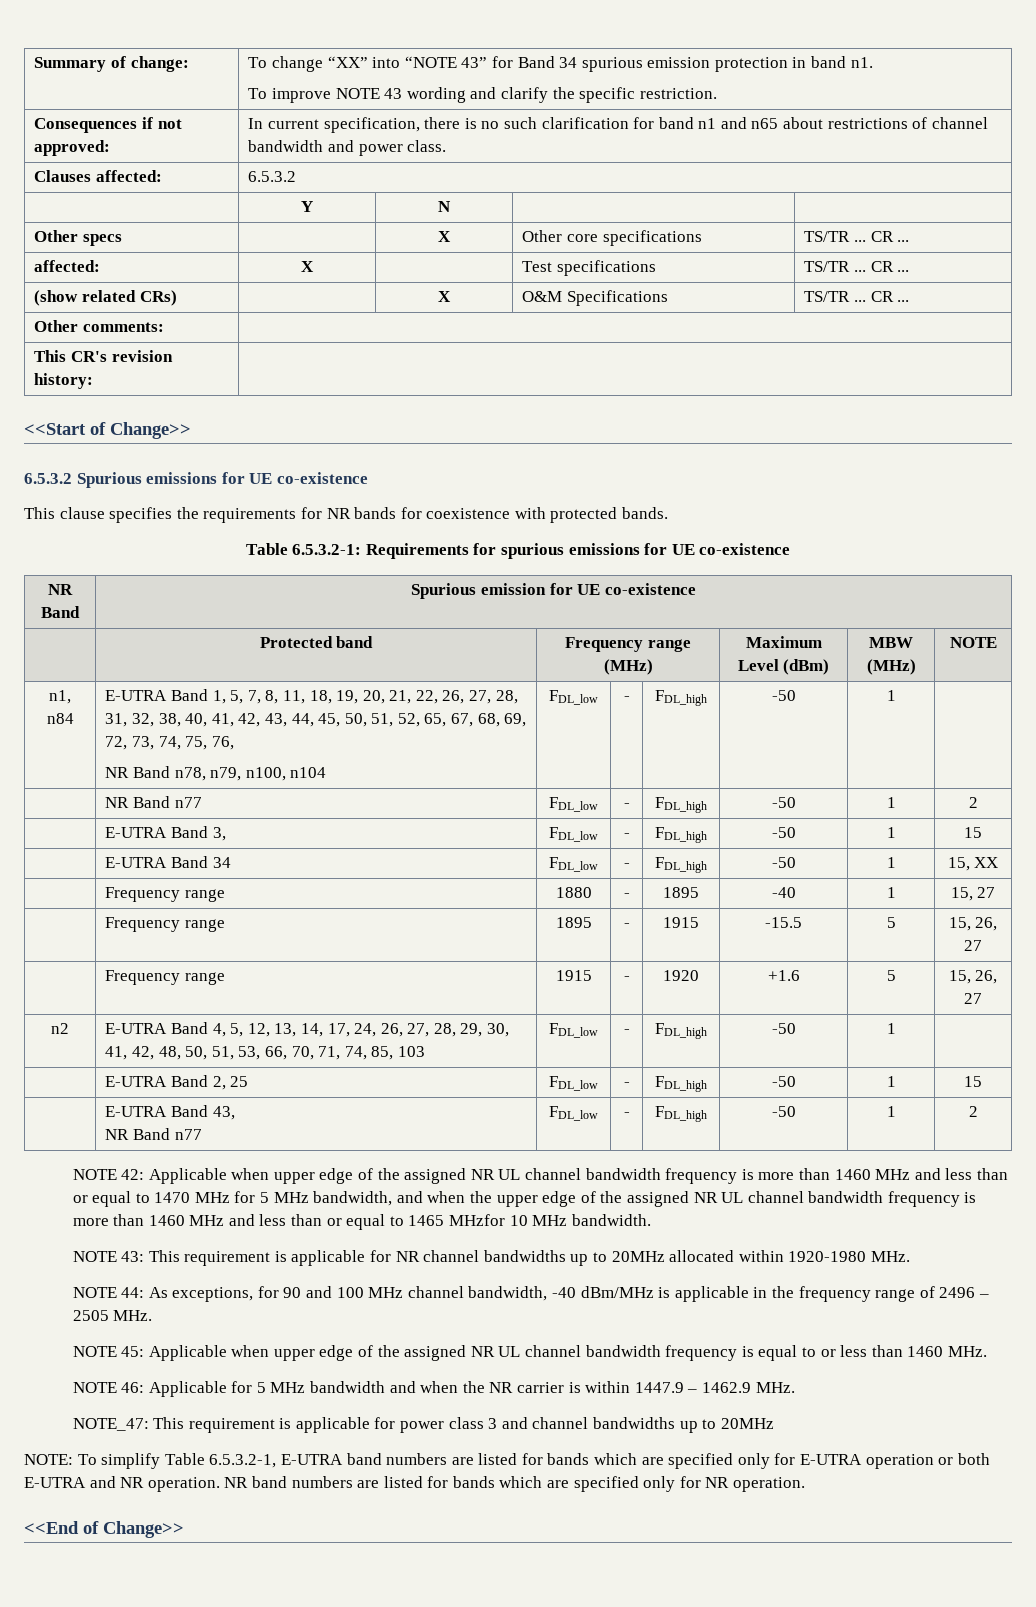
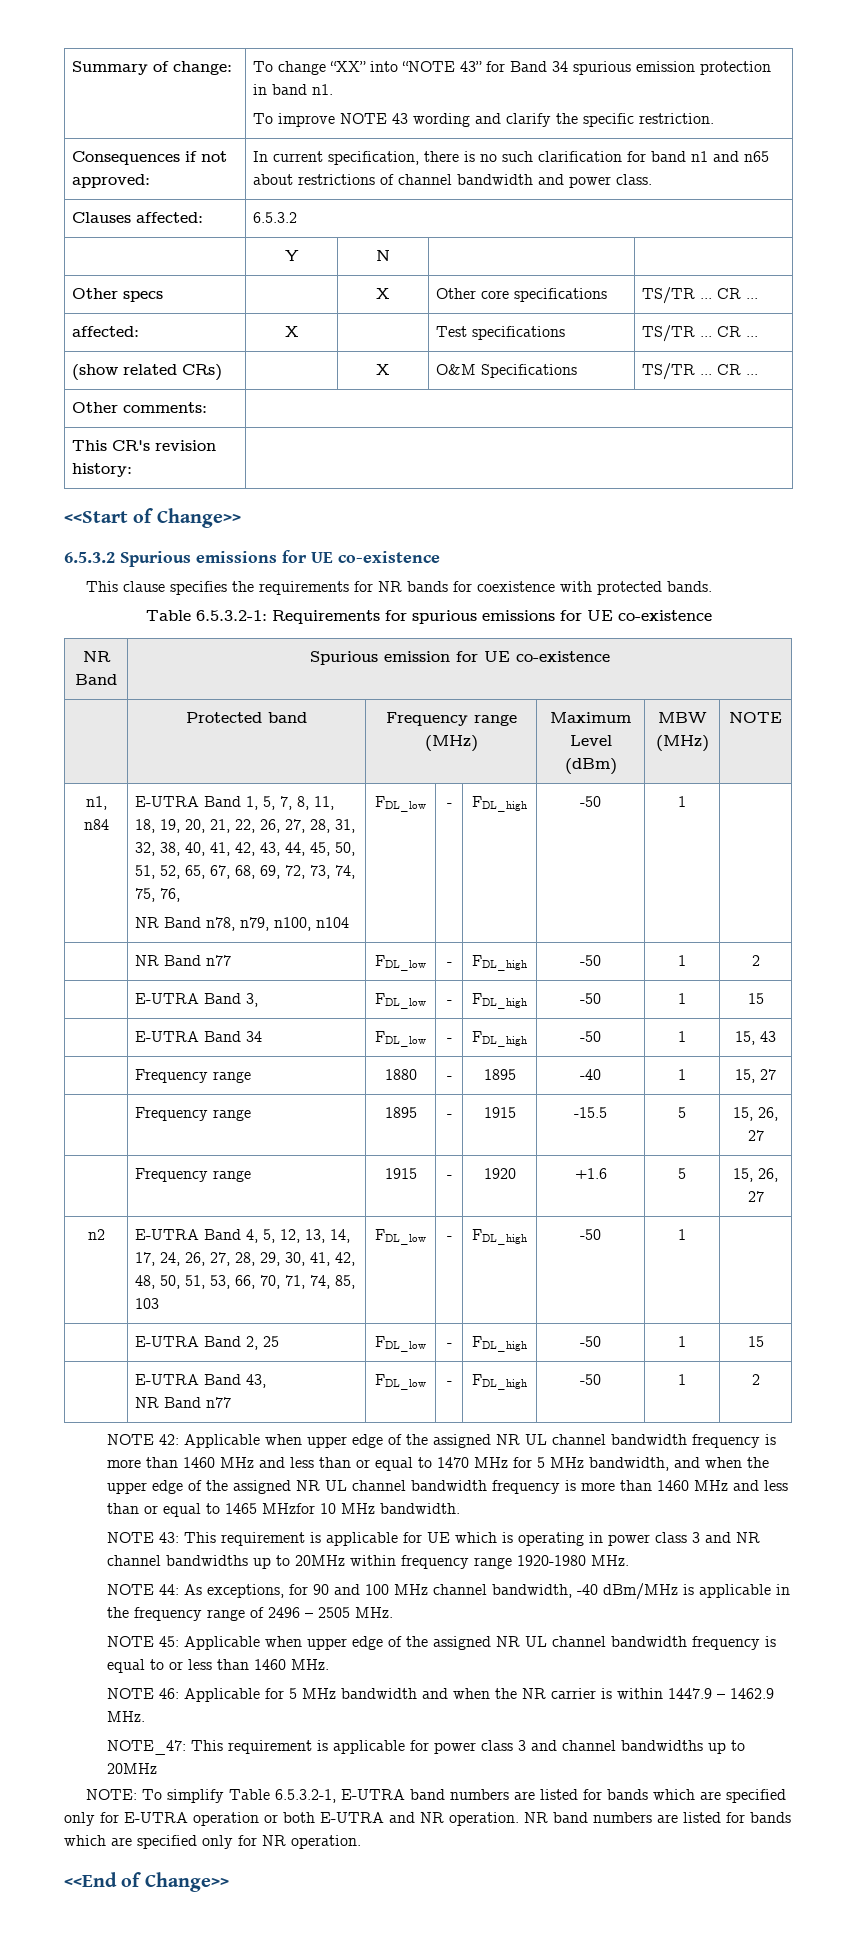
[974,857,999,868] XX -> [760,1031,776,1042] 43
(392, 1256) none -> [427,1532,732,1546] UE which is operating in power class 3 and
[669,1250,784,1262] allocated within -> [350,1555,513,1569] within frequency range

